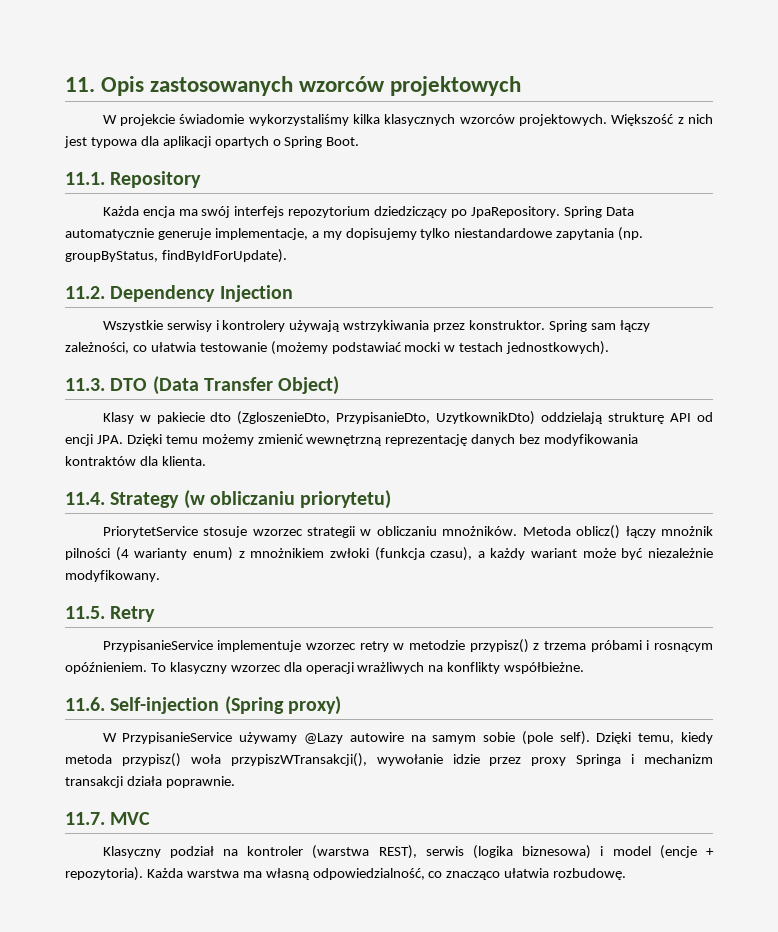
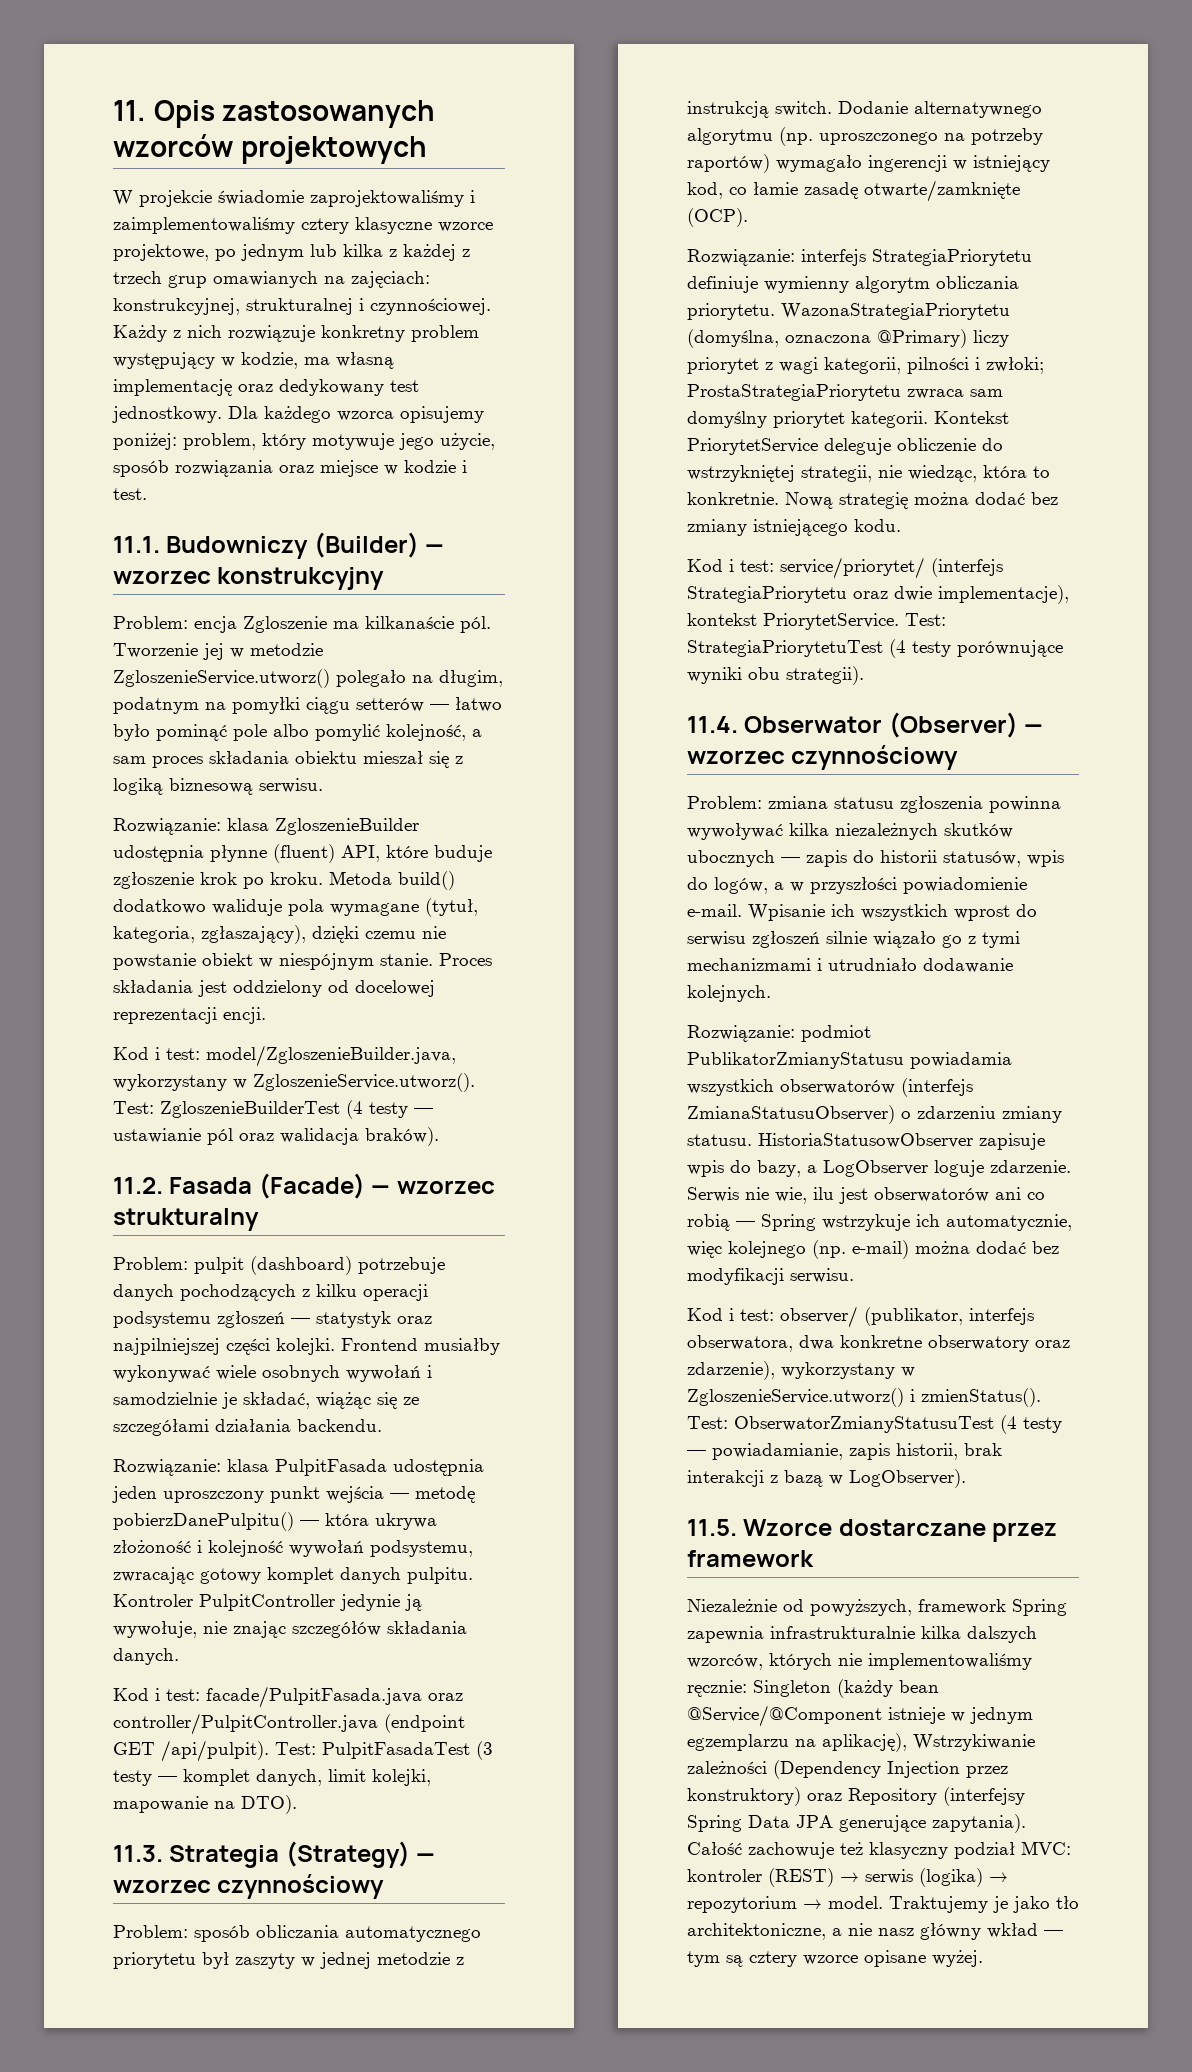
[248,114,714,126] [64,136,360,148] [65,171,202,188] [102,206,634,218] [65,227,644,241] [65,249,287,263] [65,285,293,302] [102,320,650,332] [65,341,610,355] [65,376,340,395] [102,411,714,425] [65,434,639,446] [65,456,206,466] [65,490,392,509] [102,525,714,539] [65,547,713,561] [65,570,160,582] [65,606,156,622] [102,639,713,653] [65,662,585,674] [65,696,341,715] [102,731,714,745] [65,753,713,767] [65,776,235,788] [65,812,151,825] [102,845,714,859] [65,867,627,881] wykorzystaliśmy kilka klasycznych wzorców projektowych. Większość z nich jest typowa dla aplikacji opartych o Spring Boot. // 11.1. Repository // Każda encja ma swój interfejs repozytorium dziedziczący po JpaRepository. Spring Data automatycznie generuje implementacje, a my dopisujemy tylko niestandardowe zapytania (np. groupByStatus, findByIdForUpdate). // 11.2. Dependency Injection // Wszystkie serwisy i kontrolery używają wstrzykiwania przez konstruktor. Spring sam łączy zależności, co ułatwia testowanie (możemy podstawiać mocki w testach jednostkowych). // 11.3. DTO (Data Transfer Object) // Klasy w pakiecie dto (ZgloszenieDto, PrzypisanieDto, UzytkownikDto) oddzielają strukturę API od encji JPA. Dzięki temu możemy zmienić wewnętrzną reprezentację danych bez modyfikowania kontraktów dla klienta. // 11.4. Strategy (w obliczaniu priorytetu) // PriorytetService stosuje wzorzec strategii w obliczaniu mnożników. Metoda oblicz() łączy mnożnik pilności (4 warianty enum) z mnożnikiem zwłoki (funkcja czasu), a każdy wariant może być niezależnie modyfikowany. // 11.5. Retry // PrzypisanieService implementuje wzorzec retry w metodzie przypisz() z trzema próbami i rosnącym opóźnieniem. To klasyczny wzorzec dla operacji wrażliwych na konflikty współbieżne. // 11.6. Self-injection (Spring proxy) // W PrzypisanieService używamy @Lazy autowire na samym sobie (pole self). Dzięki temu, kiedy metoda przypisz() woła przypiszWTransakcji(), wywołanie idzie przez proxy Springa i mechanizm transakcji działa poprawnie. // 11.7. MVC // Klasyczny podział na kontroler (warstwa REST), serwis (logika biznesowa) i model (encje + repozytoria). Każda warstwa ma własną odpowiedzialność, co znacząco ułatwia rozbudowę. -> [310,190,475,207] [113,217,493,234] [113,244,470,261] [113,271,430,288] [113,298,491,315] [113,325,479,342] [113,352,394,369] [113,379,419,396] [112,406,484,423] [113,433,495,450] [113,460,467,477] [113,488,147,500] [113,532,445,559] [113,567,385,590] [113,616,491,633] [113,643,323,660] [113,669,503,688] [113,697,502,714] [113,724,482,741] [113,751,463,768] [113,778,323,795] [113,818,419,835] [113,844,492,863] [113,871,455,890] [113,898,478,917] [113,925,446,944] [113,953,492,970] [113,980,435,997] [113,1007,266,1024] [113,1045,456,1067] [113,1073,475,1092] [113,1100,433,1119] [113,1127,439,1146] [113,1173,495,1199] [113,1208,259,1231] [113,1256,445,1275] [113,1284,428,1301] [113,1311,432,1328] [113,1338,500,1355] [113,1365,432,1382] [113,1392,419,1409] [113,1419,382,1436] [113,1459,484,1476] [112,1486,476,1503] [113,1512,437,1531] [113,1540,473,1557] [113,1567,473,1584] [113,1594,422,1611] [113,1621,467,1638] [113,1648,179,1665] [113,1686,463,1708] [113,1713,465,1735] [113,1740,493,1762] [113,1769,431,1786] [113,1795,297,1814] [113,1841,436,1868] [113,1874,385,1899] [113,1925,481,1942] [113,1952,464,1969] [687,101,1042,118] [687,127,1043,146] [687,154,1050,173] [687,180,1020,202] [687,208,748,227] [687,249,1032,266] [687,276,1019,293] [687,303,1010,320] [687,329,1009,348] [687,357,1044,374] [687,384,1003,401] [687,411,1009,428] [687,438,1003,455] [687,465,1050,482] [687,492,1058,509] [687,519,901,536] [687,557,1003,579] [687,585,1069,604] [687,613,946,630] [687,639,1063,658] [687,666,864,685] [687,712,1044,738] [687,745,959,770] [687,796,1061,813] [687,823,1013,840] [687,850,1064,867] [687,877,1027,894] [687,904,1037,921] [687,931,1020,948] [687,958,1013,973] [687,985,771,1002] [687,1025,871,1042] [687,1052,1012,1069] [687,1078,973,1097] [687,1105,1062,1124] [687,1133,1045,1150] [687,1160,1071,1177] [687,1187,1045,1204] [687,1214,1072,1231] [687,1240,1059,1259] [687,1268,854,1285] [687,1306,1034,1328] [687,1335,1070,1352] [687,1361,915,1380] [687,1388,1041,1407] [687,1415,1062,1434] [687,1443,1002,1460] [687,1469,966,1488] [687,1519,1058,1542] [687,1550,814,1567] [687,1599,1067,1616] [687,1626,1037,1643] [687,1653,1032,1670] [687,1679,939,1698] [687,1705,1033,1727] [687,1733,1035,1752] [687,1760,1008,1779] [687,1787,1025,1806] [687,1814,1026,1833] [687,1841,1071,1859] [687,1868,1008,1887] [687,1896,1079,1913] [687,1923,1063,1940] [687,1950,983,1967] zaprojektowaliśmy i zaimplementowaliśmy cztery klasyczne wzorce projektowe, po jednym lub kilka z każdej z trzech grup omawianych na zajęciach: konstrukcyjnej, strukturalnej i czynnościowej. Każdy z nich rozwiązuje konkretny problem występujący w kodzie, ma własną implementację oraz dedykowany test jednostkowy. Dla każdego wzorca opisujemy poniżej: problem, który motywuje jego użycie, sposób rozwiązania oraz miejsce w kodzie i test. // 11.1. Budowniczy (Builder) — wzorzec konstrukcyjny // Problem: encja Zgloszenie ma kilkanaście pól. Tworzenie jej w metodzie ZgloszenieService.utworz() polegało na długim, podatnym na pomyłki ciągu setterów — łatwo było pominąć pole albo pomylić kolejność, a sam proces składania obiektu mieszał się z logiką biznesową serwisu. // Rozwiązanie: klasa ZgloszenieBuilder udostępnia płynne (fluent) API, które buduje zgłoszenie krok po kroku. Metoda build() dodatkowo waliduje pola wymagane (tytuł, kategoria, zgłaszający), dzięki czemu nie powstanie obiekt w niespójnym stanie. Proces składania jest oddzielony od docelowej reprezentacji encji. // Kod i test: model/ZgloszenieBuilder.java, wykorzystany w ZgloszenieService.utworz(). Test: ZgloszenieBuilderTest (4 testy — ustawianie pól oraz walidacja braków). // 11.2. Fasada (Facade) — wzorzec strukturalny // Problem: pulpit (dashboard) potrzebuje danych pochodzących z kilku operacji podsystemu zgłoszeń — statystyk oraz najpilniejszej części kolejki. Frontend musiałby wykonywać wiele osobnych wywołań i samodzielnie je składać, wiążąc się ze szczegółami działania backendu. // Rozwiązanie: klasa PulpitFasada udostępnia jeden uproszczony punkt wejścia — metodę pobierzDanePulpitu() — która ukrywa złożoność i kolejność wywołań podsystemu, zwracając gotowy komplet danych pulpitu. Kontroler PulpitController jedynie ją wywołuje, nie znając szczegółów składania danych. // Kod i test: facade/PulpitFasada.java oraz controller/PulpitController.java (endpoint GET /api/pulpit). Test: PulpitFasadaTest (3 testy — komplet danych, limit kolejki, mapowanie na DTO). // 11.3. Strategia (Strategy) — wzorzec czynnościowy // Problem: sposób obliczania automatycznego priorytetu był zaszyty w jednej metodzie z instrukcją switch. Dodanie alternatywnego algorytmu (np. uproszczonego na potrzeby raportów) wymagało ingerencji w istniejący kod, co łamie zasadę otwarte/zamknięte (OCP). // Rozwiązanie: interfejs StrategiaPriorytetu definiuje wymienny algorytm obliczania priorytetu. WazonaStrategiaPriorytetu (domyślna, oznaczona @Primary) liczy priorytet z wagi kategorii, pilności i zwłoki; ProstaStrategiaPriorytetu zwraca sam domyślny priorytet kategorii. Kontekst PriorytetService deleguje obliczenie do wstrzykniętej strategii, nie wiedząc, która to konkretnie. Nową strategię można dodać bez zmiany istniejącego kodu. // Kod i test: service/priorytet/ (interfejs StrategiaPriorytetu oraz dwie implementacje), kontekst PriorytetService. Test: StrategiaPriorytetuTest (4 testy porównujące wyniki obu strategii). // 11.4. Obserwator (Observer) — wzorzec czynnościowy // Problem: zmiana statusu zgłoszenia powinna wywoływać kilka niezależnych skutków ubocznych — zapis do historii statusów, wpis do logów, a w przyszłości powiadomienie e-mail. Wpisanie ich wszystkich wprost do serwisu zgłoszeń silnie wiązało go z tymi mechanizmami i utrudniało dodawanie kolejnych. // Rozwiązanie: podmiot PublikatorZmianyStatusu powiadamia wszystkich obserwatorów (interfejs ZmianaStatusuObserver) o zdarzeniu zmiany statusu. HistoriaStatusowObserver zapisuje wpis do bazy, a LogObserver loguje zdarzenie. Serwis nie wie, ilu jest obserwatorów ani co robią — Spring wstrzykuje ich automatycznie, więc kolejnego (np. e-mail) można dodać bez modyfikacji serwisu. // Kod i test: observer/ (publikator, interfejs obserwatora, dwa konkretne obserwatory oraz zdarzenie), wykorzystany w ZgloszenieService.utworz() i zmienStatus(). Test: ObserwatorZmianyStatusuTest (4 testy — powiadamianie, zapis historii, brak interakcji z bazą w LogObserver). // 11.5. Wzorce dostarczane przez framework // Niezależnie od powyższych, framework Spring zapewnia infrastrukturalnie kilka dalszych wzorców, których nie implementowaliśmy ręcznie: Singleton (każdy bean @Service/@Component istnieje w jednym egzemplarzu na aplikację), Wstrzykiwanie zależności (Dependency Injection przez konstruktory) oraz Repository (interfejsy Spring Data JPA generujące zapytania). Całość zachowuje też klasyczny podział MVC: kontroler (REST) → serwis (logika) → repozytorium → model. Traktujemy je jako tło architektoniczne, a nie nasz główny wkład — tym są cztery wzorce opisane wyżej.

